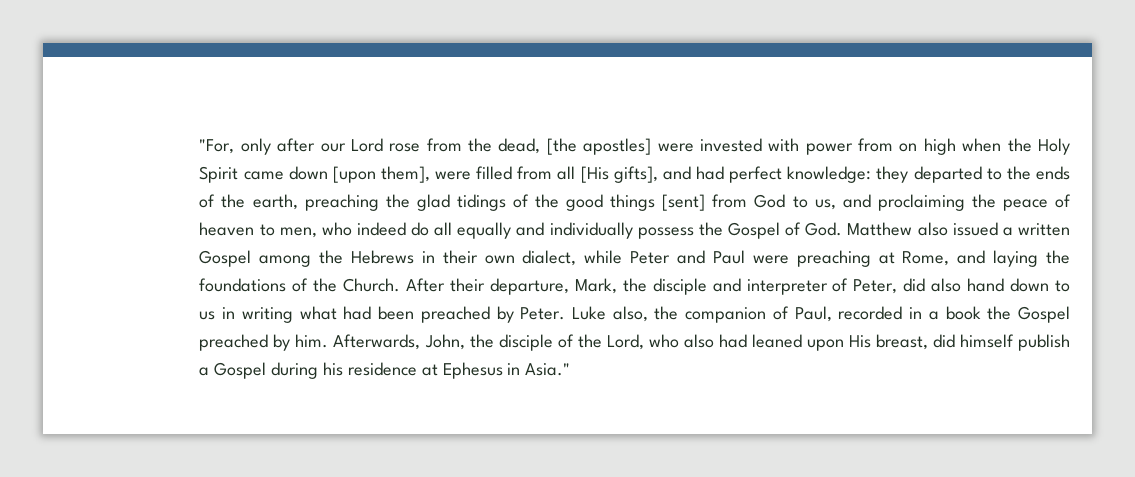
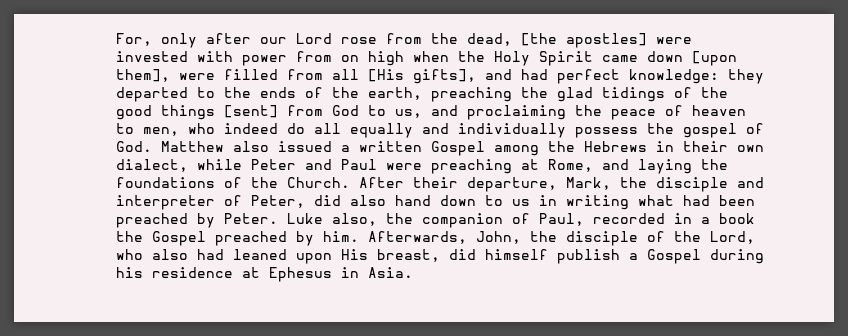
[199,139,235,154] "For, -> [116,33,153,46] For,
[728,222,781,239] Gospel -> [683,123,738,138] gospel
[525,363,571,376] Asia." -> [368,267,414,278] Asia.

